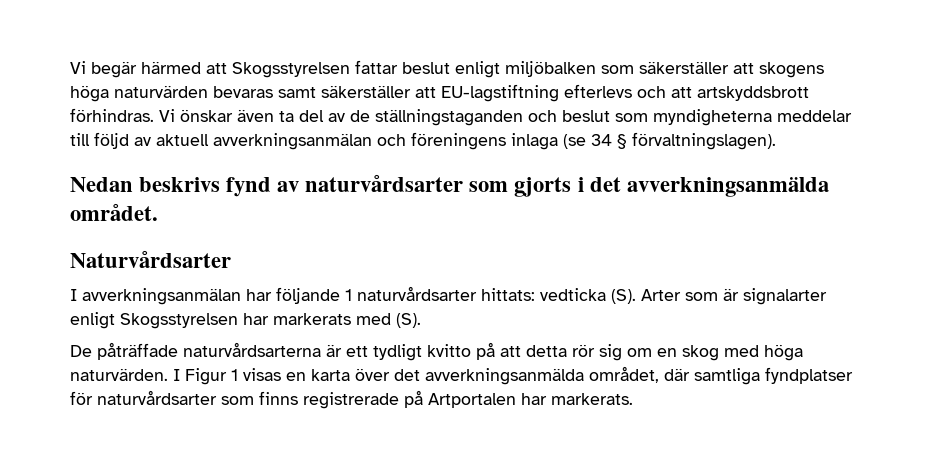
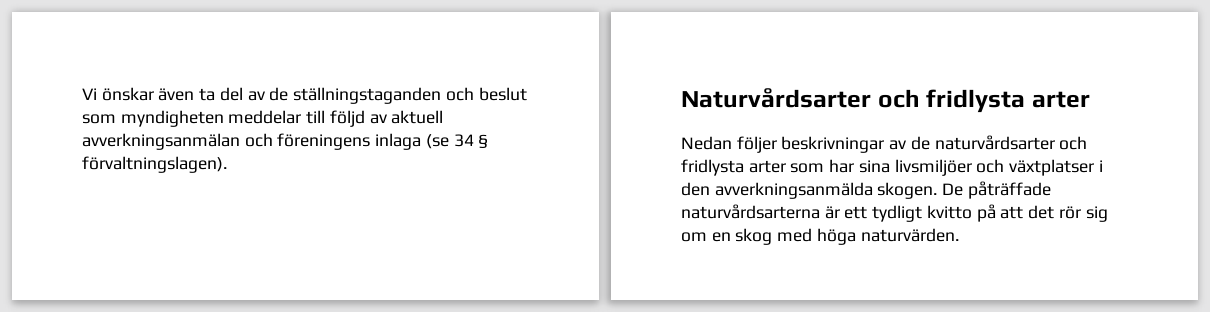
[70,60,824,78] [70,84,809,102] [70,108,175,122] Vi begär härmed att Skogsstyrelsen fattar beslut enligt miljöbalken som säkerställer att skogens höga naturvärden bevaras samt säkerställer att EU-lagstiftning efterlevs och att artskyddsbrott förhindras. Vi -> [82,88,97,100] Vi
[653,109,772,126] myndigheterna -> [120,110,224,127] myndigheten
[70,174,829,197] [70,203,158,221] [70,250,231,268] [70,286,827,305] [70,312,421,329] Nedan beskrivs fynd av naturvårdsarter som gjorts i det avverkningsanmälda området. // Naturvårdsarter // I avverkningsanmälan har följande 1 naturvårdsarter hittats: vedticka (S). Arter som är signalarter enligt Skogsstyrelsen har markerats med (S). // -> [681,88,1090,113] [681,135,1088,153] [681,159,1103,176] [681,182,938,199] Naturvårdsarter och fridlysta arter // Nedan följer beskrivningar av de naturvårdsarter och fridlysta arter som har sina livsmiljöer och växtplatser i den avverkningsanmälda skogen.
[526,345,567,357] detta -> [1028,205,1055,219] det
[173,366,853,385] [70,390,633,409] I Figur 1 visas en karta över det avverkningsanmälda området, där samtliga fyndplatser för naturvårdsarter som finns registrerade på Artportalen har markerats. -> (959, 235) none

